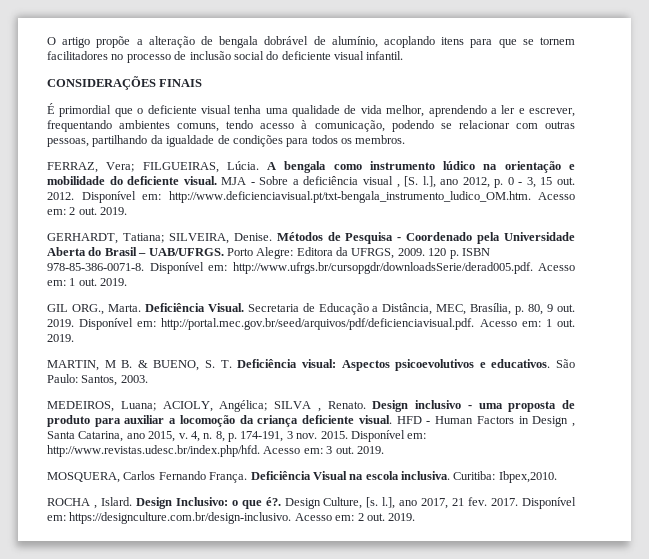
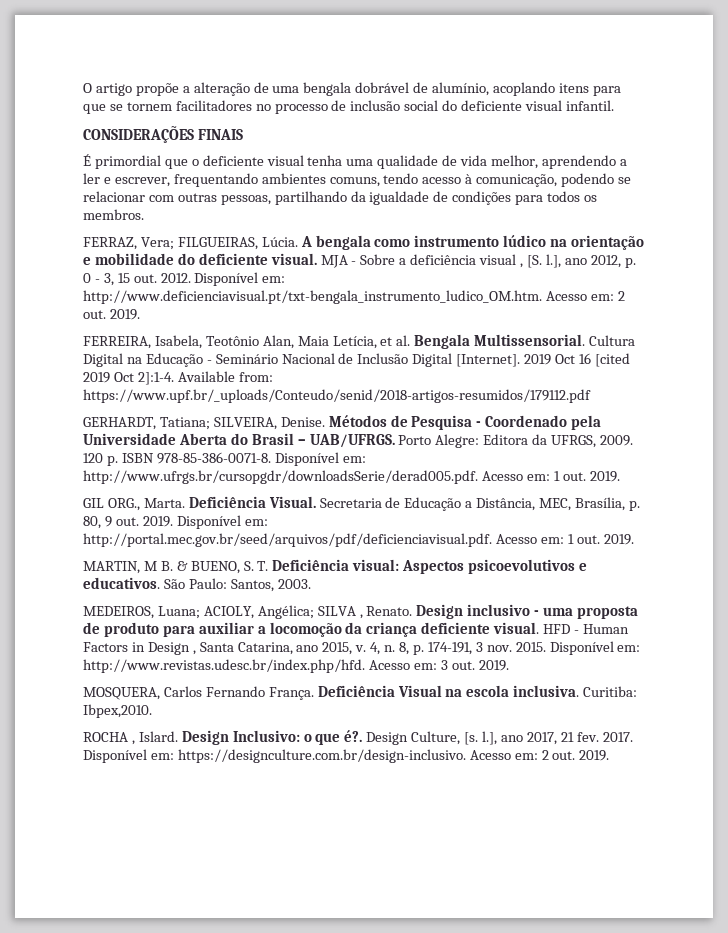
(213, 40) none -> [272,86,300,93] uma
(128, 211) none -> [83,334,636,349] [83,353,630,367] [83,371,273,385] [83,389,591,403] // FERREIRA, Isabela, Teotônio Alan, Maia Letícia, et al. Bengala Multissensorial. Cultura Digital na Educação - Seminário Nacional de Inclusão Digital [Internet]. 2019 Oct 16 [cited 2019 Oct 2]:1-4. Available from: https://www.upf.br/_uploads/Conteudo/senid/2018-artigos-resumidos/179112.pdf

